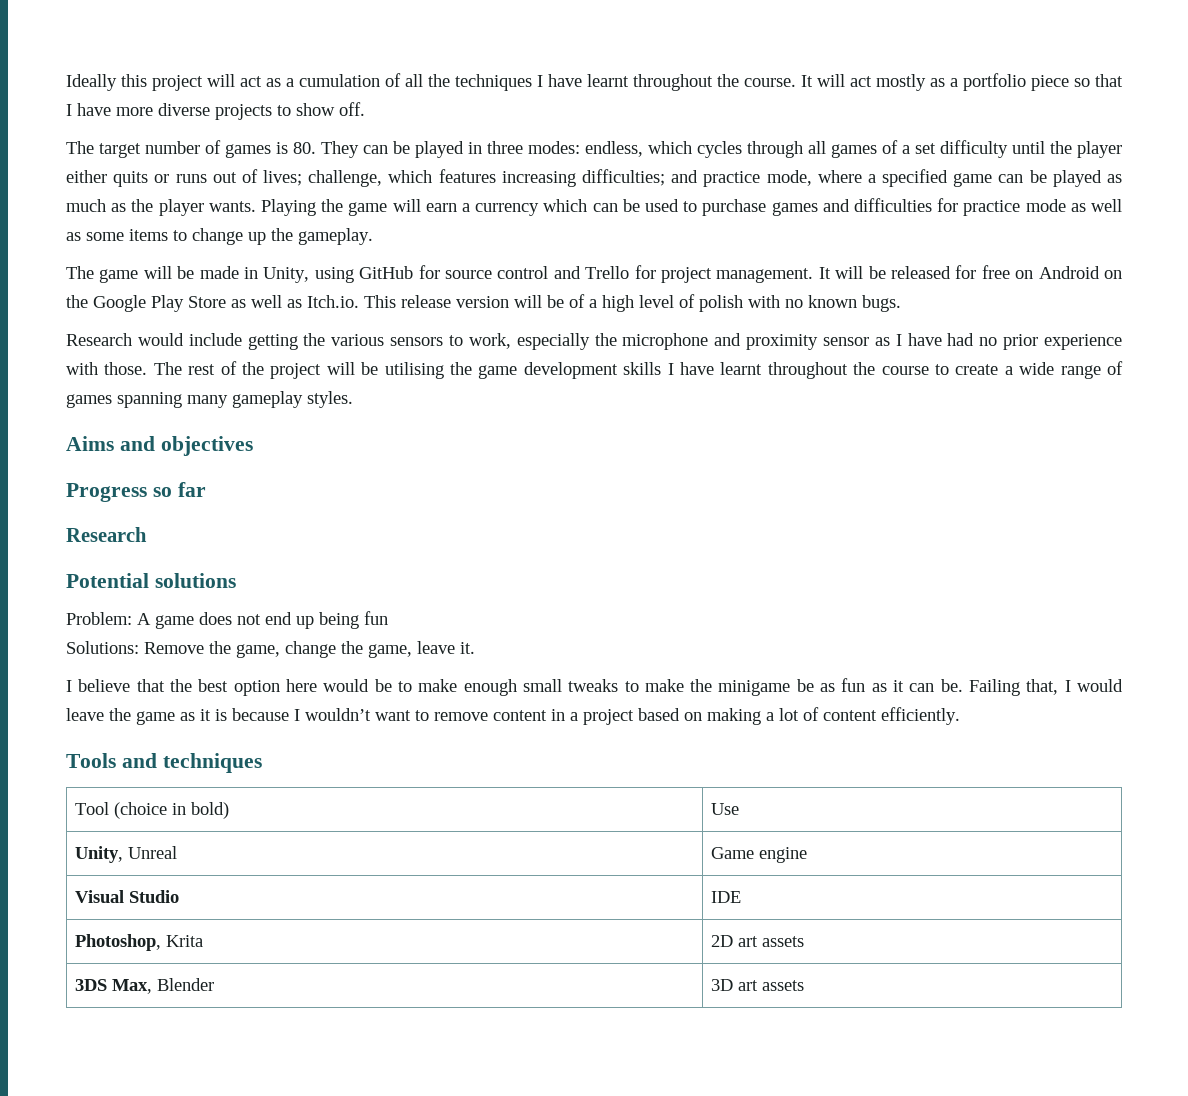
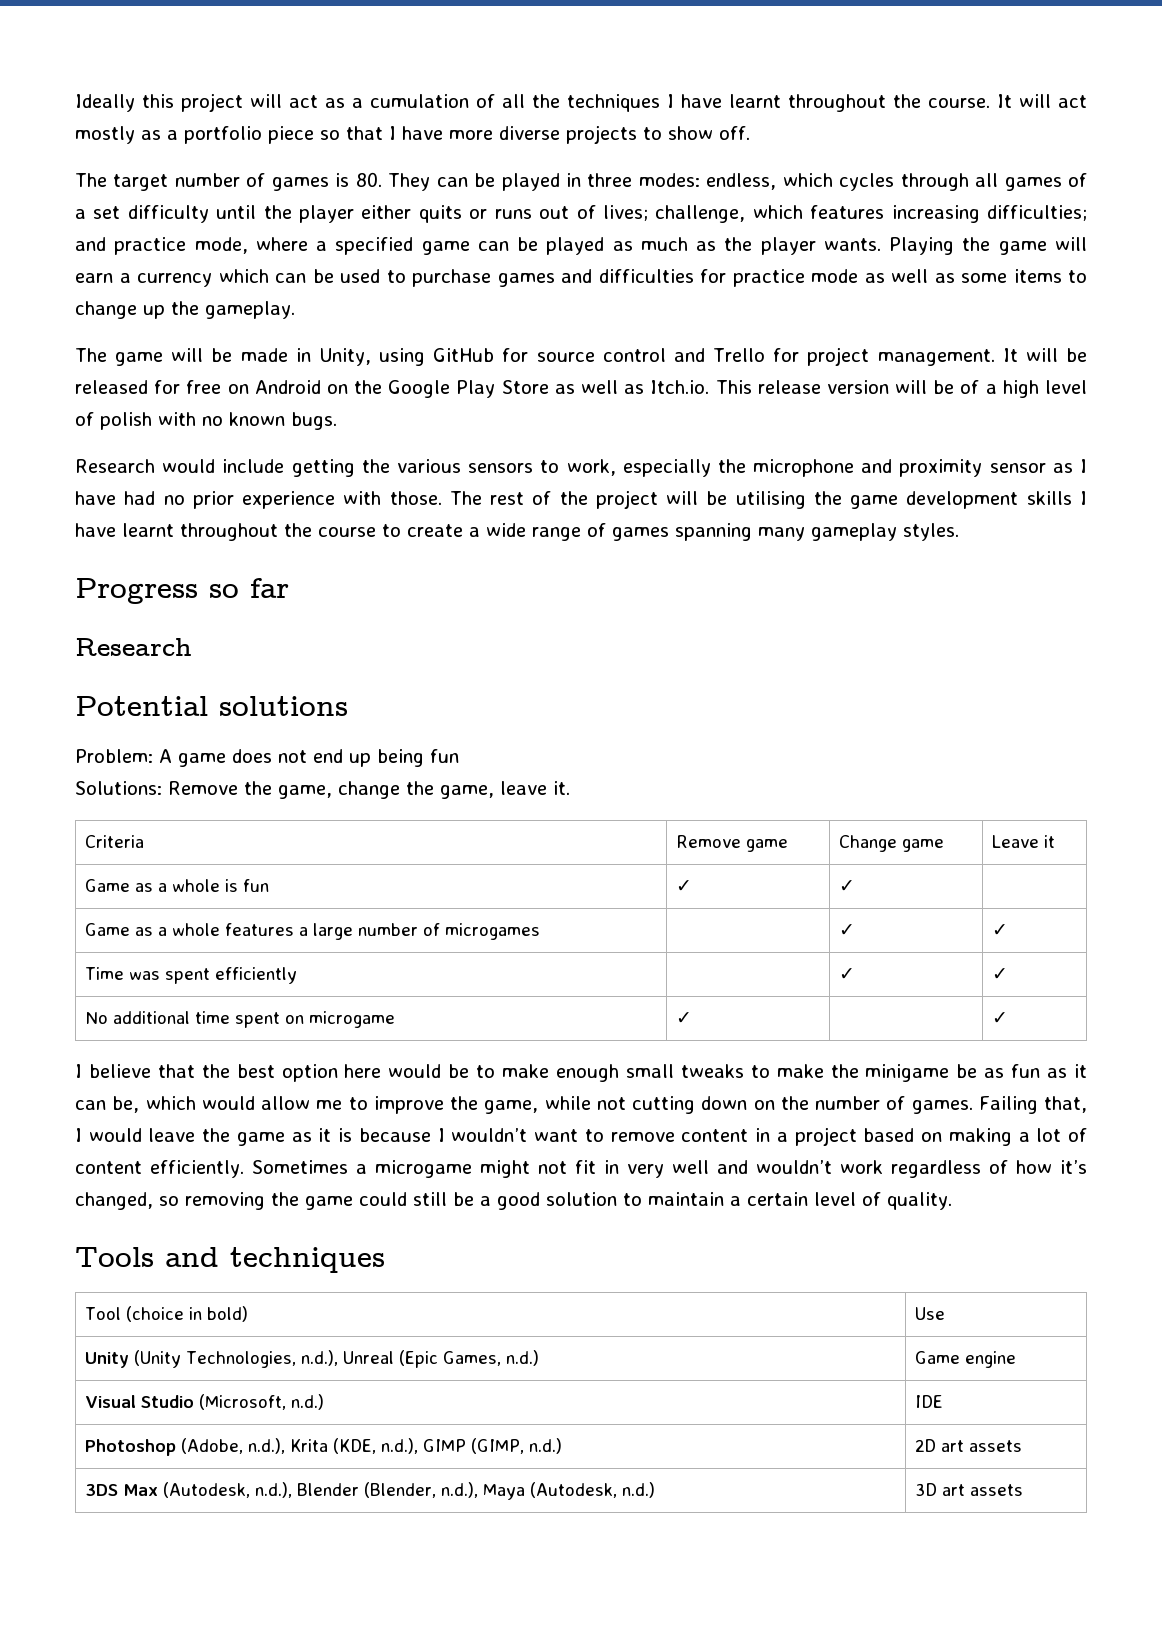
[66,436,253,456] // Aims and objectives -> (959, 532) none
(475, 648) none -> [84,835,144,848] [675,835,788,852] [838,835,944,852] [991,835,1055,848] [84,879,269,892] [675,880,692,892] [838,880,855,892] [84,923,540,940] [838,924,855,936] [991,924,1008,936] [84,967,297,984] [838,968,855,980] [991,968,1008,980] [84,1011,395,1028] [675,1012,692,1024] [991,1012,1008,1024] // Criteria | Remove game | Change game | Leave it // Game as a whole is fun | ✓ | ✓ | // Game as a whole features a large number of microgames | | ✓ | ✓ // Time was spent efficiently | | ✓ | ✓ // No additional time spent on microgame | ✓ | | ✓
[940,679,963,692] be. -> [112,1096,973,1114] be, which would allow me to improve the game, while not cutting down on the number of games.
(960, 716) none -> [251,1160,1088,1178] [75,1192,952,1210] Sometimes a microgame might not fit in very well and wouldn’t work regardless of how it’s changed, so removing the game could still be a good solution to maintain a certain level of quality.
[75,846,178,863] Unity, Unreal -> [84,1350,539,1368] Unity (Unity Technologies, n.d.), Unreal (Epic Games, n.d.)
(180, 896) none -> [198,1394,324,1410] (Microsoft, n.d.)
[75,934,204,951] [711,935,805,947] [75,978,215,994] Photoshop, Krita | 2D art assets // 3DS Max, Blender -> [84,1438,562,1456] [914,1439,1022,1452] [84,1482,655,1500] Photoshop (Adobe, n.d.), Krita (KDE, n.d.), GIMP (GIMP, n.d.) | 2D art assets // 3DS Max (Autodesk, n.d.), Blender (Blender, n.d.), Maya (Autodesk, n.d.)

